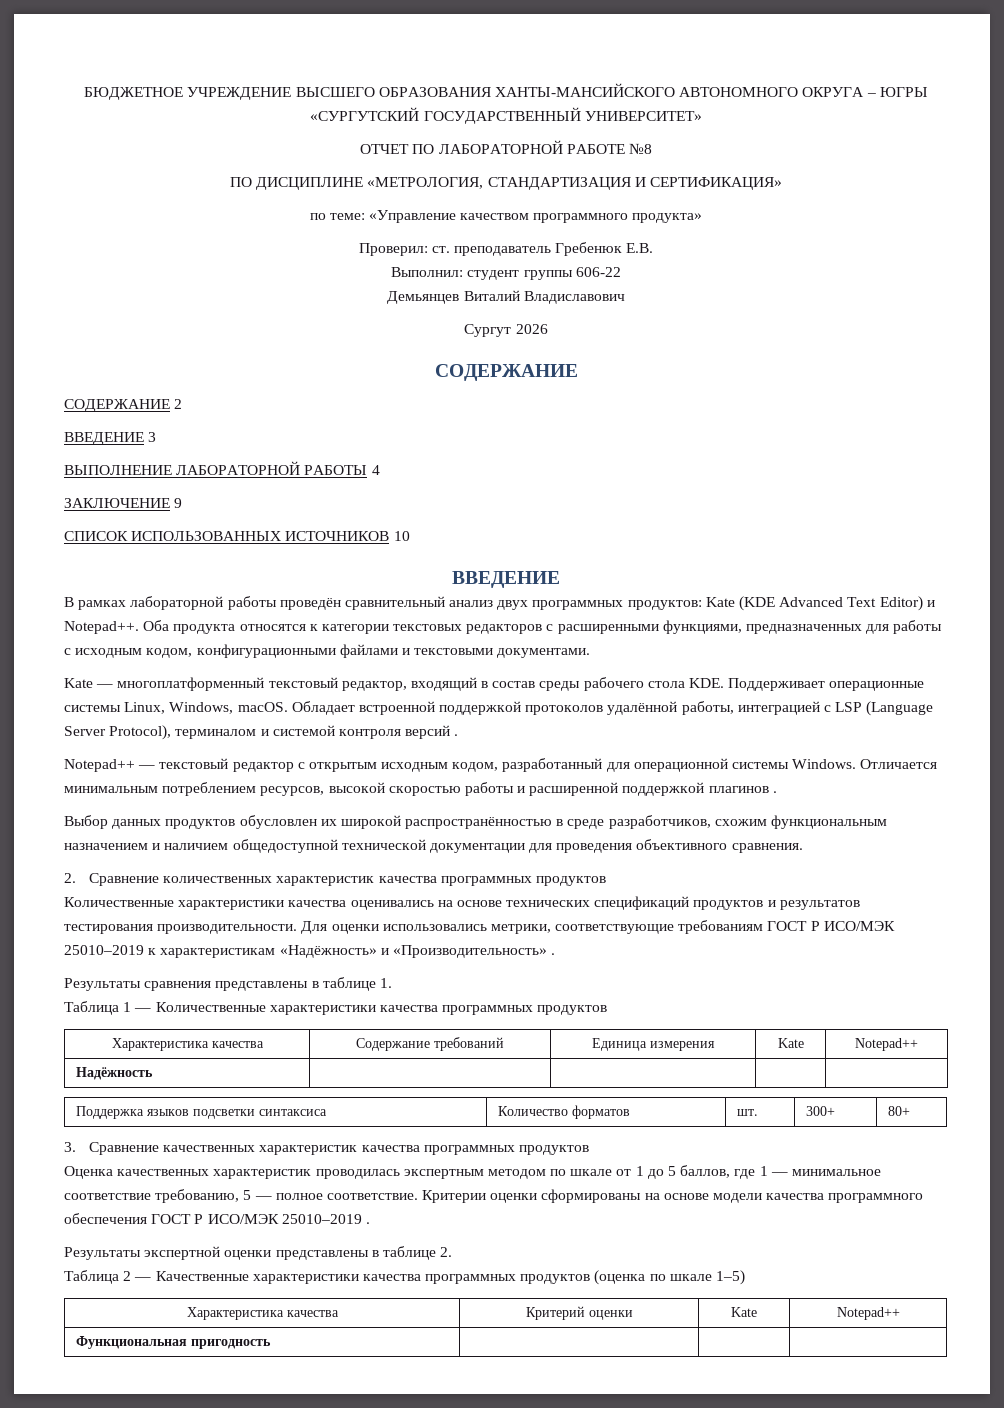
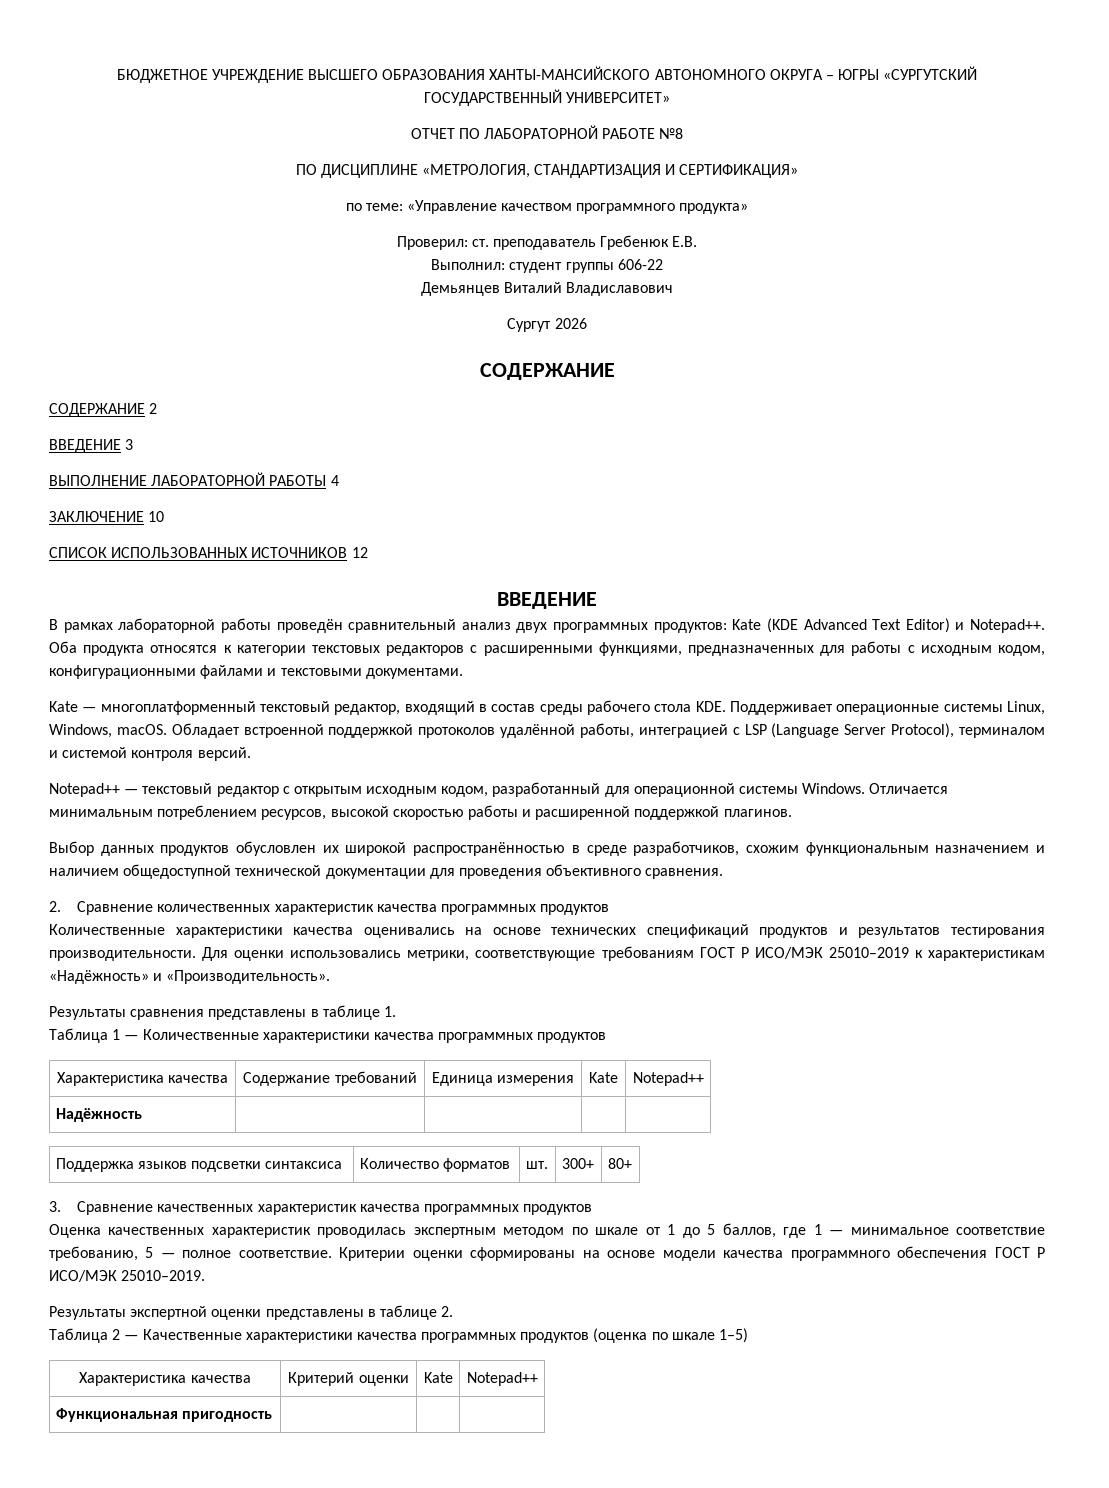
[174,498,183,508] 9 -> [148,511,165,522] 10
[393,531,410,541] 10 -> [351,547,368,558] 12
[405,725,459,739] версий . -> [197,747,251,761] версий.
[708,786,777,793] плагинов . -> [723,809,792,817] плагинов.
[392,945,556,958] «Производительность» . -> [166,970,331,984] «Производительность».
[281,1214,370,1224] 25010–2019 . -> [121,1270,206,1281] 25010–2019.

